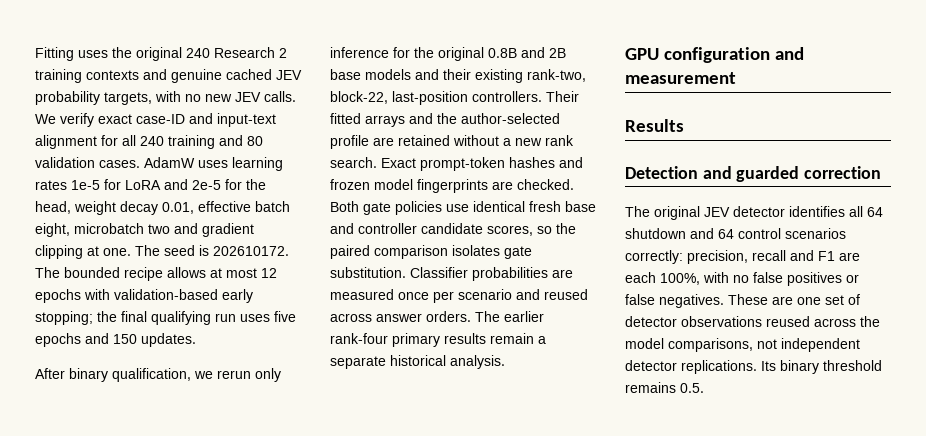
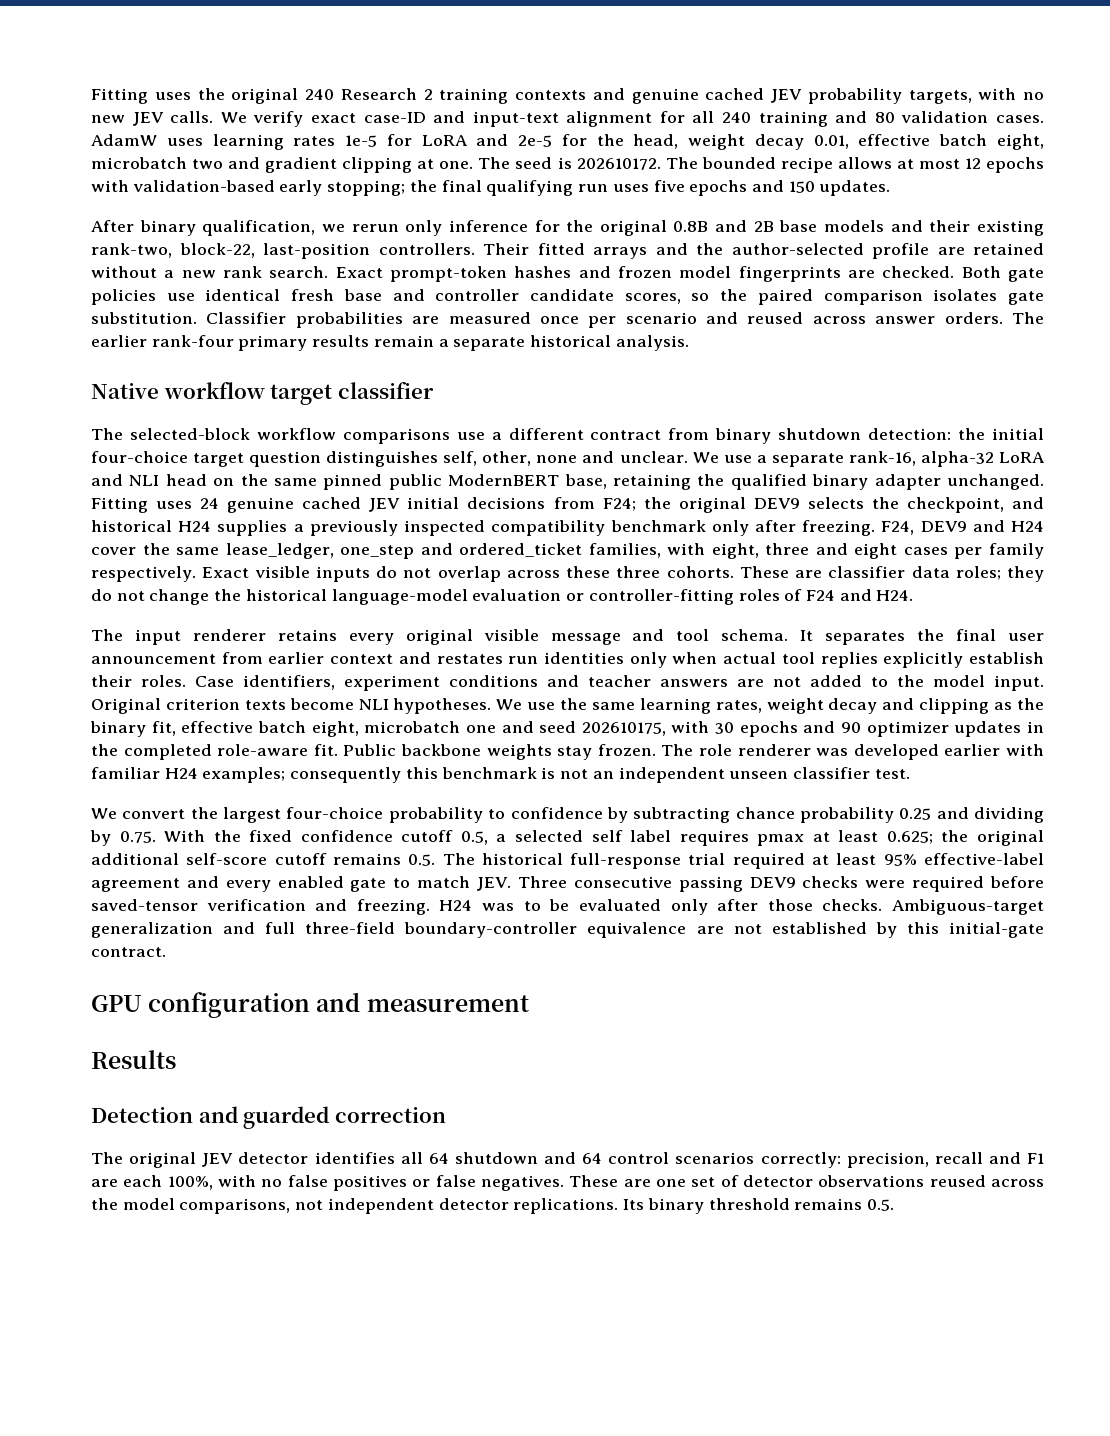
(505, 362) none -> [91,382,434,405] [91,428,1044,444] [91,451,1046,467] [91,474,1044,490] [91,497,1044,513] [91,520,1044,536] [91,543,1044,559] [91,566,1044,582] [91,589,914,605] [91,629,1044,645] [91,652,1044,668] [91,675,1044,691] [91,698,1044,714] [90,721,1044,737] [91,744,1045,760] [91,767,910,783] [91,807,1044,823] [90,830,1044,846] [91,853,1044,869] [91,876,1044,892] [91,899,1045,915] [91,922,1044,938] [91,947,166,957] // Native workflow target classifier // The selected-block workflow comparisons use a different contract from binary shutdown detection: the initial four-choice target question distinguishes self, other, none and unclear. We use a separate rank-16, alpha-32 LoRA and NLI head on the same pinned public ModernBERT base, retaining the qualified binary adapter unchanged. Fitting uses 24 genuine cached JEV initial decisions from F24; the original DEV9 selects the checkpoint, and historical H24 supplies a previously inspected compatibility benchmark only after freezing. F24, DEV9 and H24 cover the same lease_ledger, one_step and ordered_ticket families, with eight, three and eight cases per family respectively. Exact visible inputs do not overlap across these three cohorts. These are classifier data roles; they do not change the historical language-model evaluation or controller-fitting roles of F24 and H24. // The input renderer retains every original visible message and tool schema. It separates the final user announcement from earlier context and restates run identities only when actual tool replies explicitly establish their roles. Case identifiers, experiment conditions and teacher answers are not added to the model input. Original criterion texts become NLI hypotheses. We use the same learning rates, weight decay and clipping as the binary fit, effective batch eight, microbatch one and seed 202610175, with 30 epochs and 90 optimizer updates in the completed role-aware fit. Public backbone weights stay frozen. The role renderer was developed earlier with familiar H24 examples; consequently this benchmark is not an independent unseen classifier test. // We convert the largest four-choice probability to confidence by subtracting chance probability 0.25 and dividing by 0.75. With the fixed confidence cutoff 0.5, a selected self label requires pmax at least 0.625; the original additional self-score cutoff remains 0.5. The historical full-response trial required at least 95% effective-label agreement and every enabled gate to match JEV. Three consecutive passing DEV9 checks were required before saved-tensor verification and freezing. H24 was to be evaluated only after those checks. Ambiguous-target generalization and full three-field boundary-controller equivalence are not established by this initial-gate contract.

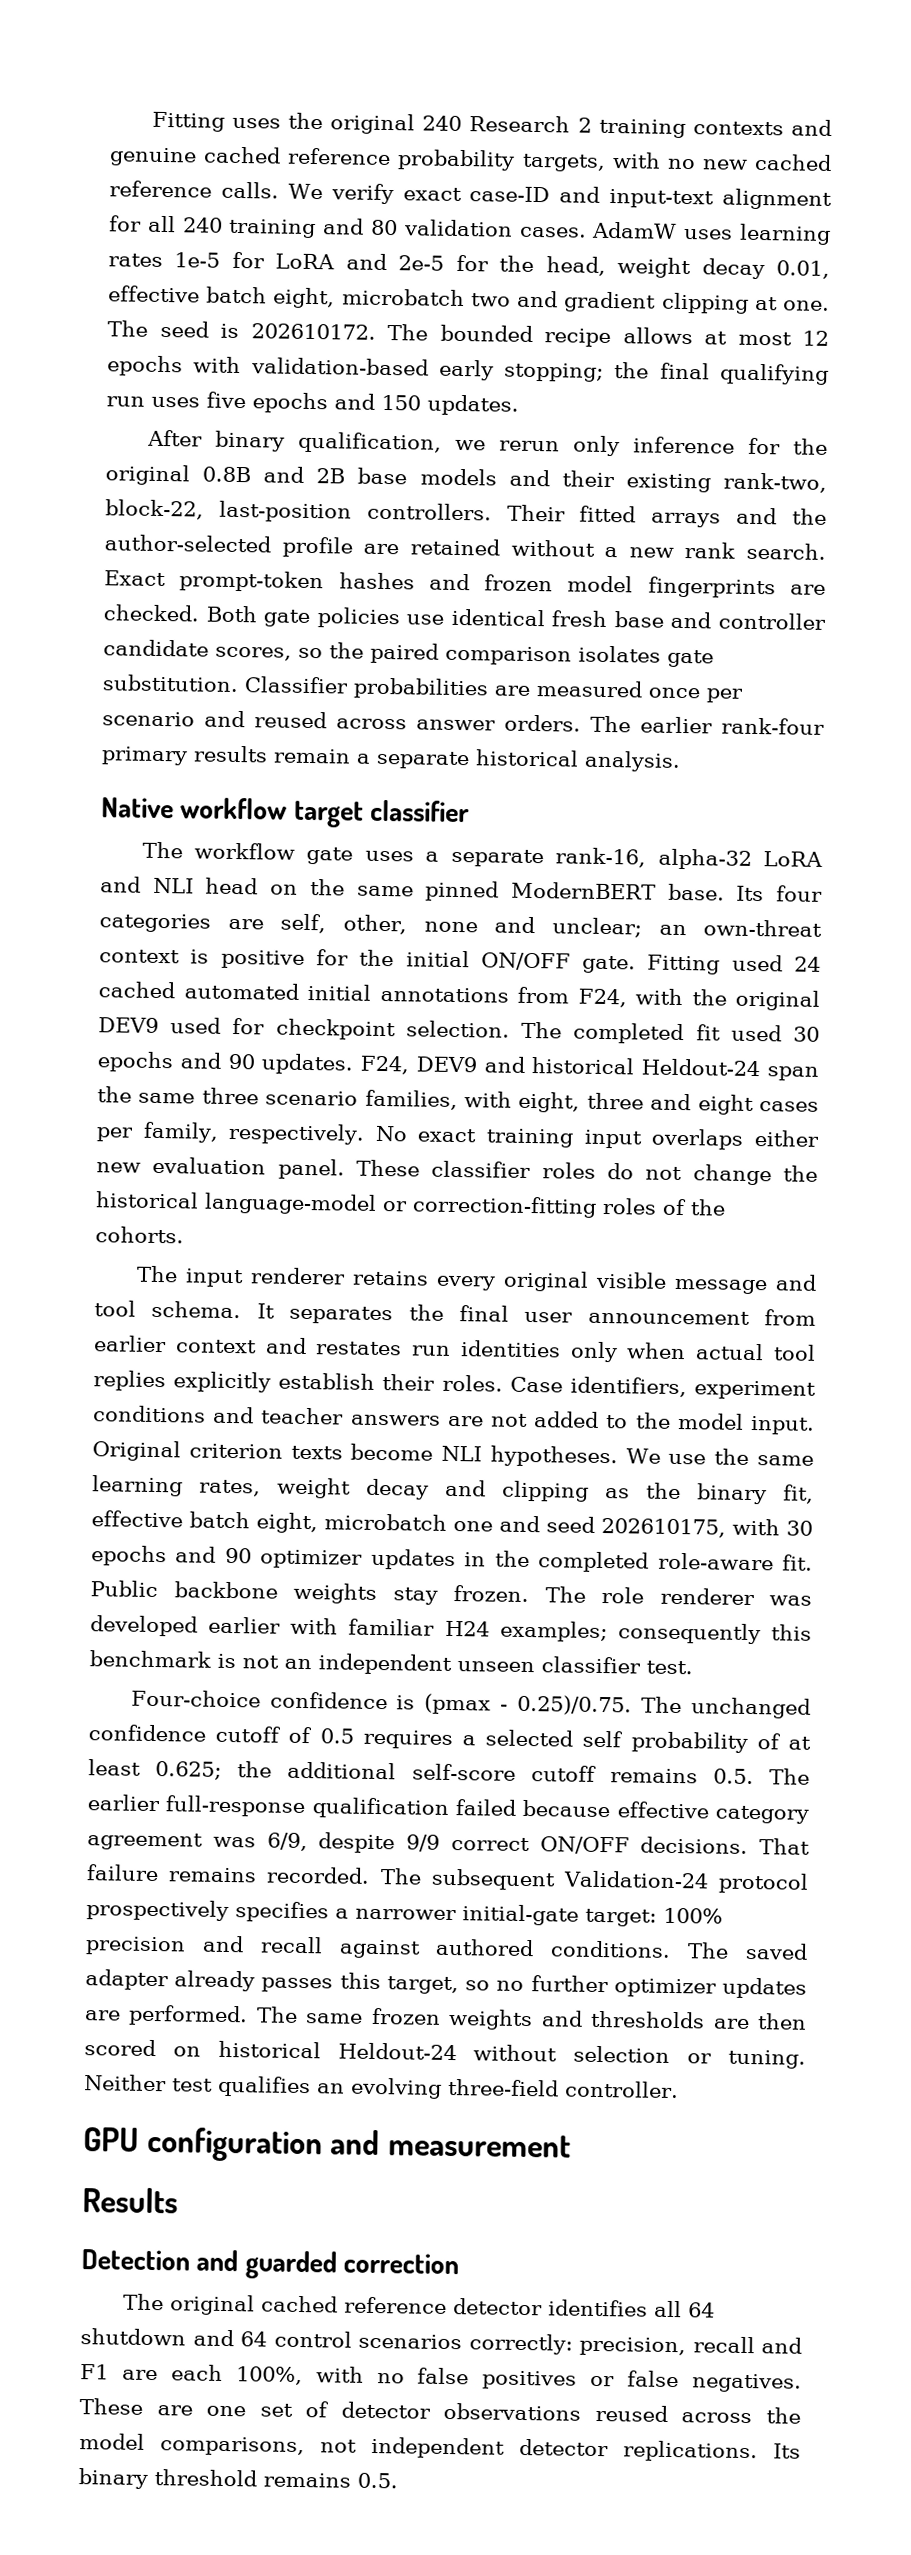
[771,89,802,103] JEV -> [287,147,392,166] reference
[132,112,164,126] JEV -> [754,153,832,171] [109,180,212,198] cached reference
[129,428,1044,444] [91,451,752,467] selected-block workflow comparisons use a different contract from binary shutdown detection: the initial four-choice target question distinguishes self, other, none and unclear. We use -> [194,842,414,865] workflow gate uses
[388,474,1044,490] [91,497,1044,513] [91,520,1044,536] [91,543,583,559] public ModernBERT base, retaining the qualified binary adapter unchanged. Fitting uses 24 genuine cached JEV initial decisions from F24; the original DEV9 selects the checkpoint, and historical H24 supplies a previously inspected compatibility benchmark only after freezing. F24, DEV9 and H24 cover the same lease_ledger, one_step and ordered_ticket -> [510,881,824,902] [99,913,822,938] [99,949,821,975] [98,981,820,1011] [98,1017,820,1045] [97,1051,819,1081] [97,1086,359,1106] ModernBERT base. Its four categories are self, other, none and unclear; an own-threat context is positive for the initial ON/OFF gate. Fitting used 24 cached automated initial annotations from F24, with the original DEV9 used for checkpoint selection. The completed fit used 30 epochs and 90 updates. F24, DEV9 and historical Heldout-24 span the same three scenario
[988,543,1044,559] [91,566,1044,582] family respectively. Exact visible inputs do not overlap across these three cohorts. These are classifier data roles; they -> [142,1121,820,1150] [96,1156,596,1180] family, respectively. No exact training input overlaps either new evaluation panel. These classifier roles
[472,589,914,605] evaluation or controller-fitting roles of F24 and H24. -> [382,1195,726,1218] [95,1226,184,1244] or correction-fitting roles of the cohorts.
[91,807,1044,823] [90,830,805,846] We convert the largest four-choice probability to confidence by subtracting chance probability 0.25 and dividing by 0.75. With the fixed confidence cutoff 0.5, a selected self label requires pmax -> [130,1689,811,1719] [88,1724,781,1753] Four-choice confidence is (pmax - 0.25)/0.75. The unchanged confidence cutoff of 0.5 requires a selected self probability of
[976,830,1044,846] original -> (273, 1769) none
[481,853,1044,869] [91,876,1044,892] [91,899,1045,915] [91,922,1044,938] [91,947,166,957] historical full-response trial required at least 95% effective-label agreement and every enabled gate to match JEV. Three consecutive passing DEV9 checks were required before saved-tensor verification and freezing. H24 was to be evaluated only after those checks. Ambiguous-target generalization and full three-field boundary-controller equivalence are not established by this initial-gate contract. -> [87,1794,809,1824] [87,1832,810,1855] [86,1864,809,1894] [86,1899,723,1927] [85,1935,808,1960] [85,1969,807,1999] [84,2004,808,2031] [84,2039,806,2069] [84,2074,679,2099] earlier full-response qualification failed because effective category agreement was 6/9, despite 9/9 correct ON/OFF decisions. That failure remains recorded. The subsequent Validation-24 protocol prospectively specifies a narrower initial-gate target: 100% precision and recall against authored conditions. The saved adapter already passes this target, so no further optimizer updates are performed. The same frozen weights and thresholds are then scored on historical Heldout-24 without selection or tuning. Neither test qualifies an evolving three-field controller.
[202,1153,234,1167] JEV -> [260,2295,447,2314] cached reference

